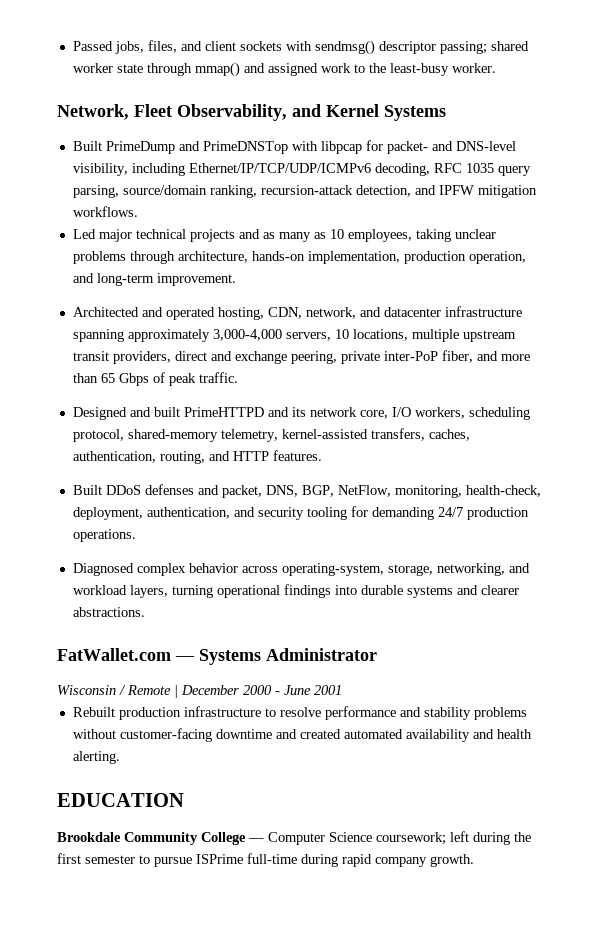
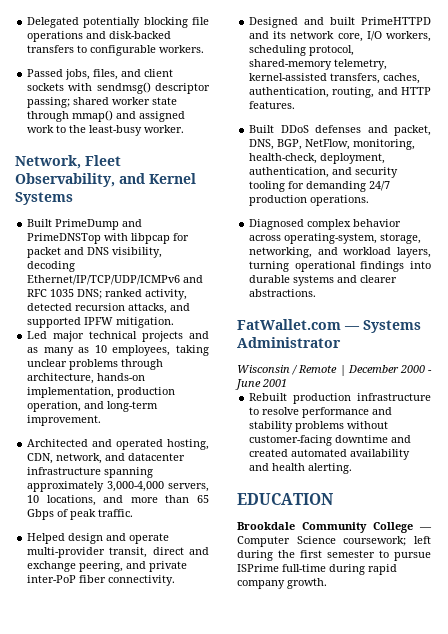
(72, 46) none -> [27,17,209,28] [27,31,172,42] [27,45,205,56] Delegated potentially blocking file operations and disk-backed transfers to configurable workers. //
[386,141,516,154] [72,163,531,176] [72,185,537,198] [72,206,138,217] packet- and DNS-level visibility, including Ethernet/IP/TCP/UDP/ICMPv6 decoding, RFC 1035 query parsing, source/domain ranking, recursion-attack detection, and IPFW mitigation workflows. -> [27,247,163,258] [27,261,76,272] [27,275,204,285] [27,289,188,300] [27,303,191,314] [27,317,175,328] packet and DNS visibility, decoding Ethernet/IP/TCP/UDP/ICMPv6 and RFC 1035 DNS; ranked activity, detected recursion attacks, and supported IPFW mitigation.
[411,329,516,342] [72,350,473,364] multiple upstream transit providers, direct and exchange peering, private inter-PoP fiber, -> (96, 500) none
(238, 377) none -> [27,533,170,544] [27,547,209,558] [27,561,188,572] [27,575,176,586] // Helped design and operate multi-provider transit, direct and exchange peering, and private inter-PoP fiber connectivity.

